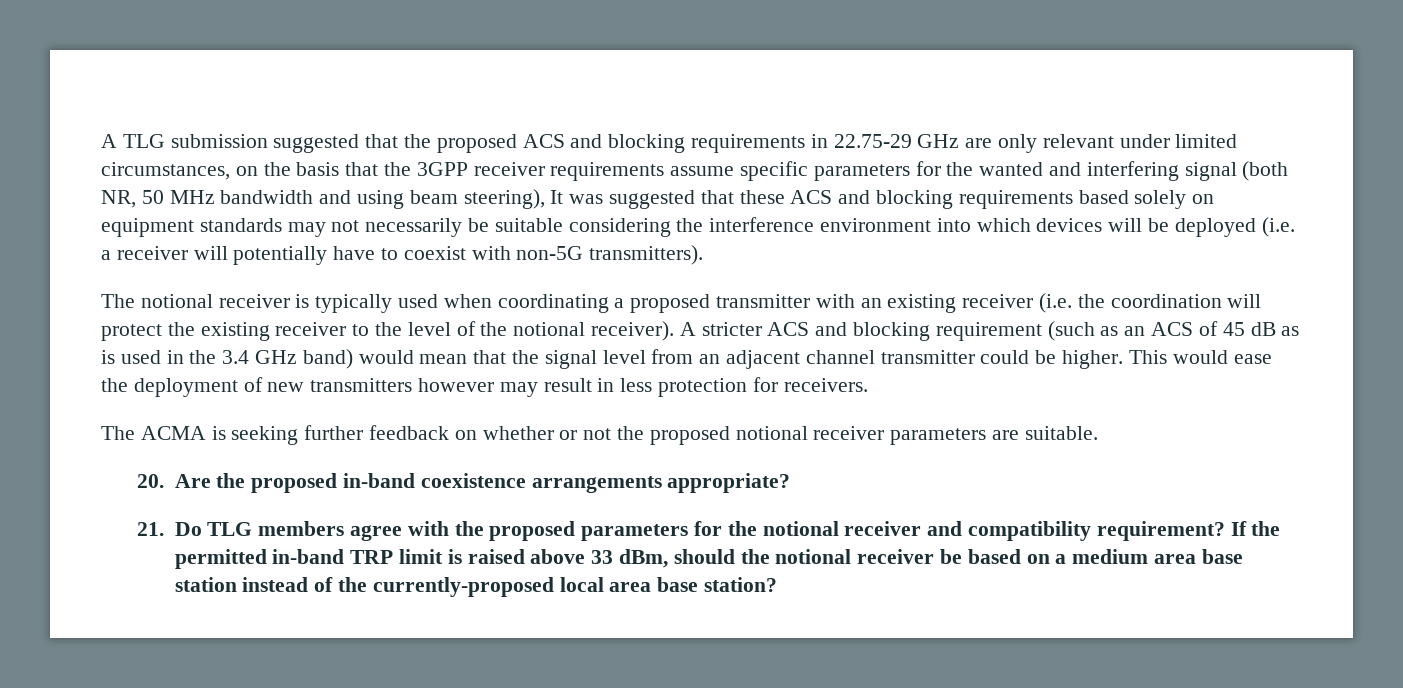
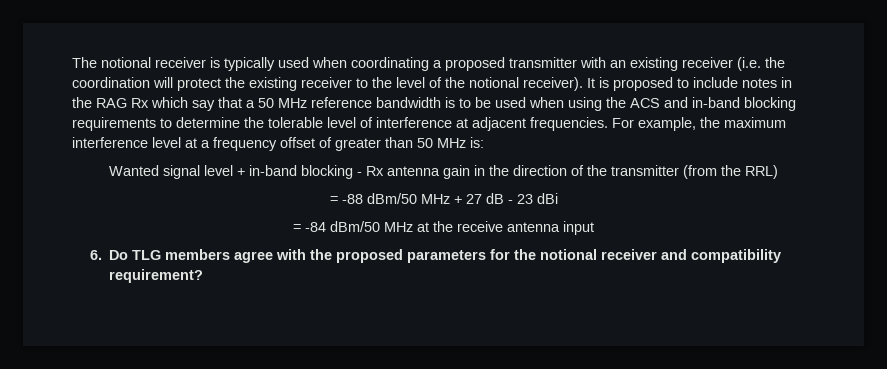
[101,134,1238,153] [101,161,1289,181] [101,189,1215,209] [101,217,1295,237] [101,245,704,265] A TLG submission suggested that the proposed ACS and blocking requirements in 22.75-29 GHz are only relevant under limited circumstances, on the basis that the 3GPP receiver requirements assume specific parameters for the wanted and interfering signal (both NR, 50 MHz bandwidth and using beam steering), It was suggested that these ACS and blocking requirements based solely on equipment standards may not necessarily be suitable considering the interference environment into which devices will be deployed (i.e. a receiver will potentially have to coexist with non-5G transmitters). // -> (72, 62) none
[679,321,1300,341] [101,349,1272,369] [101,377,868,397] [101,425,1098,445] [136,473,791,493] [136,522,164,536] A stricter ACS and blocking requirement (such as an ACS of 45 dB as is used in the 3.4 GHz band) would mean that the signal level from an adjacent channel transmitter could be higher. This would ease the deployment of new transmitters however may result in less protection for receivers. // The ACMA is seeking further feedback on whether or not the proposed notional receiver parameters are suitable. // 20. Are the proposed in-band coexistence arrangements appropriate? // 21. -> [587,77,792,91] [72,97,796,111] [72,117,786,131] [72,137,484,151] [109,165,778,179] [329,193,558,204] [293,221,594,235] [90,250,103,260] It is proposed to include notes in the RAG Rx which say that a 50 MHz reference bandwidth is to be used when using the ACS and in-band blocking requirements to determine the tolerable level of interference at adjacent frequencies. For example, the maximum interference level at a frequency offset of greater than 50 MHz is: // Wanted signal level + in-band blocking - Rx antenna gain in the direction of the transmitter (from the RRL) // = -88 dBm/50 MHz + 27 dB - 23 dBi // = -84 dBm/50 MHz at the receive antenna input // 6.
[1230,521,1281,536] [174,549,1243,569] [174,577,777,597] If the permitted in-band TRP limit is raised above 33 dBm, should the notional receiver be based on a medium area base station instead of the currently-proposed local area base station? -> (204, 276) none

